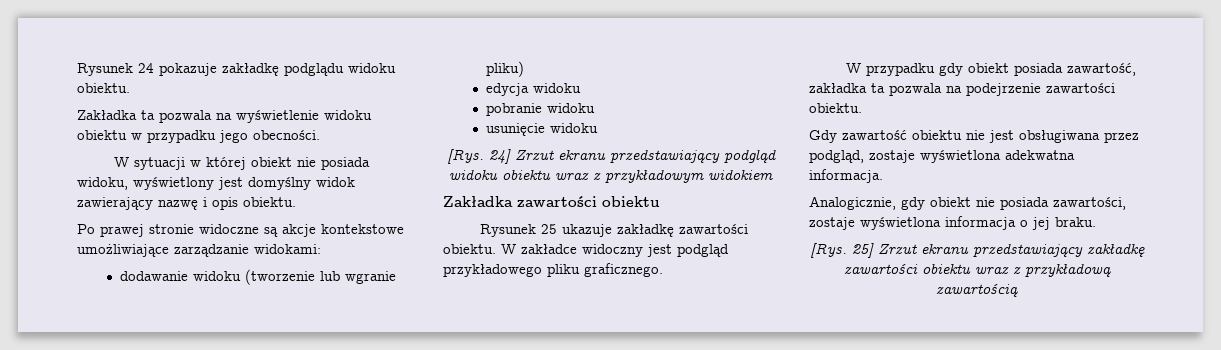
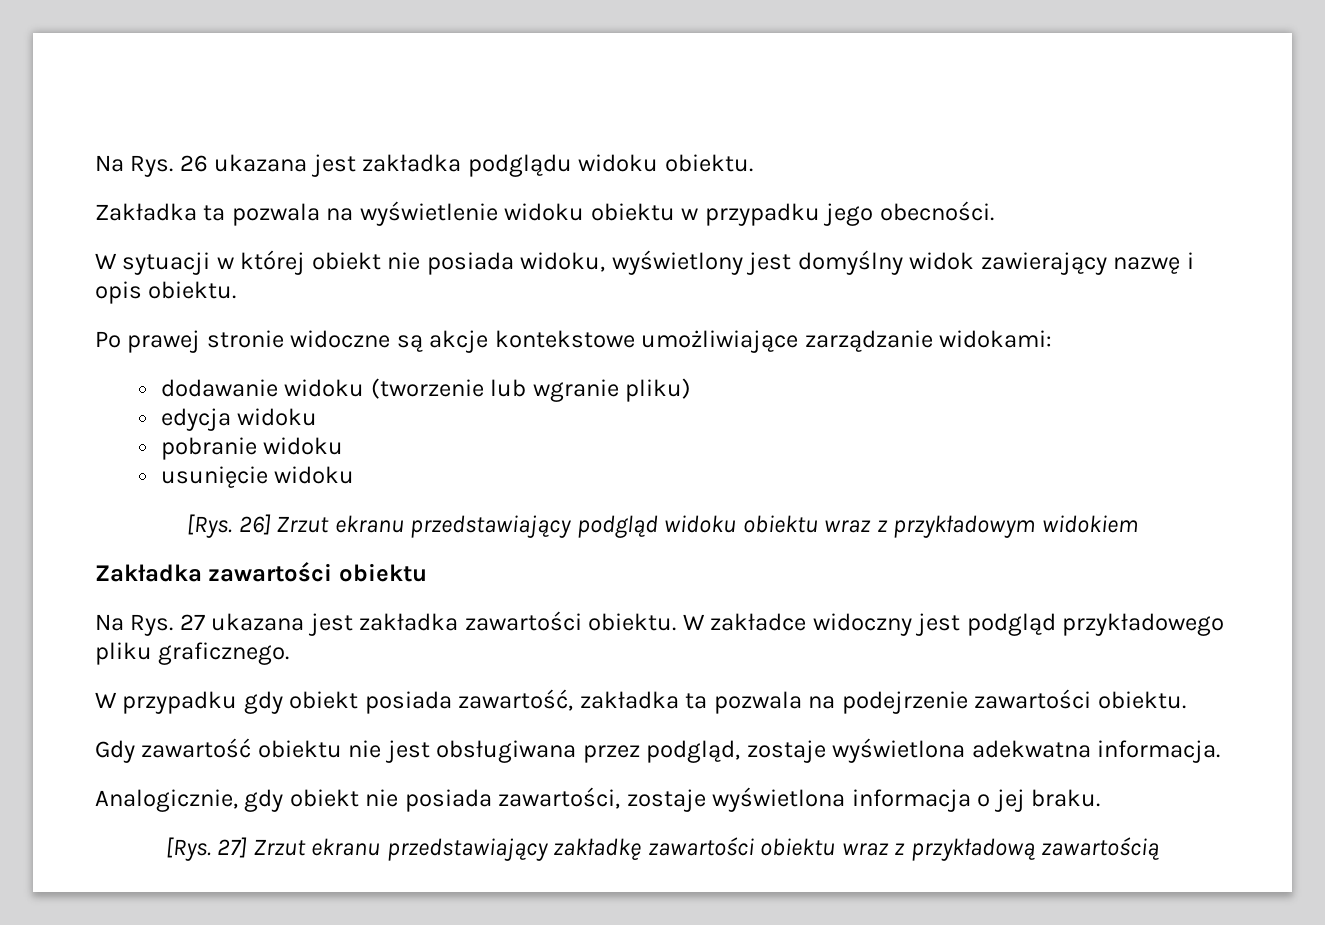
[77,63,279,76] Rysunek 24 pokazuje zakładkę -> [95,154,462,177] Na Rys. 26 ukazana jest zakładka
[488,149,511,164] 24] -> [238,514,271,535] 26]
[480,224,675,237] Rysunek 25 ukazuje zakładkę -> [95,613,459,636] Na Rys. 27 ukazana jest zakładka
[851,243,874,258] 25] -> [217,837,248,858] 27]

